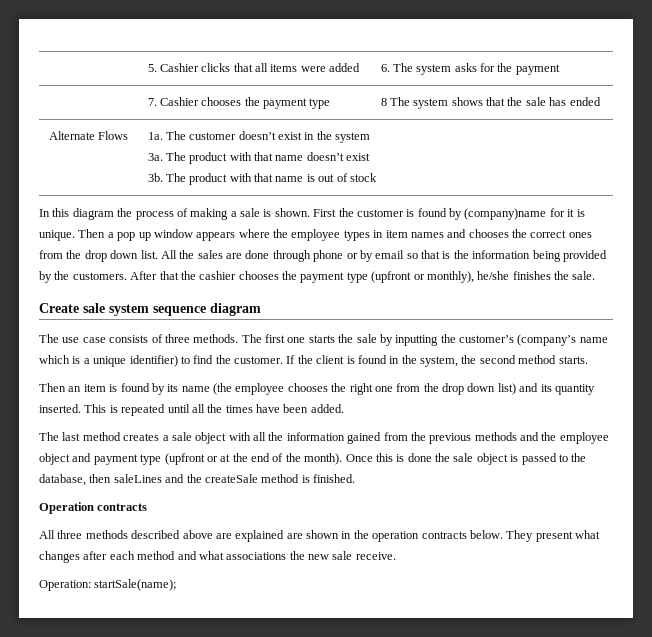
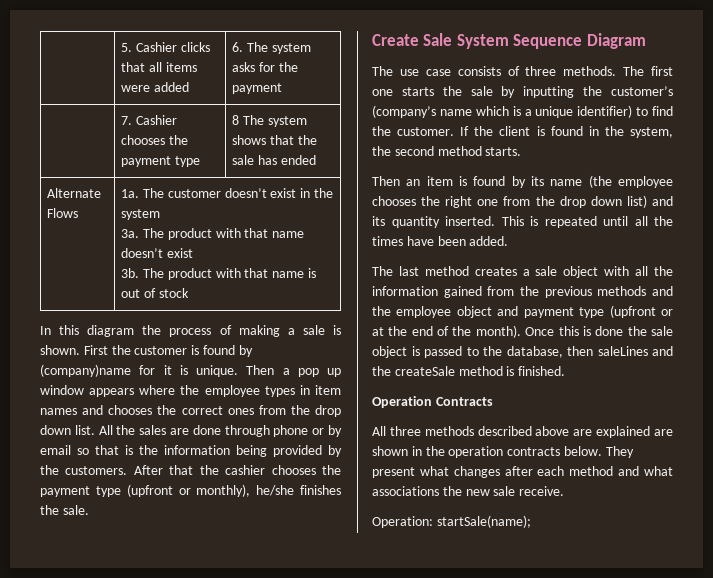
[83,303,261,316] sale system sequence diagram -> [423,33,646,49] Sale System Sequence Diagram
[97,503,148,511] contracts -> [435,397,493,406] Contracts

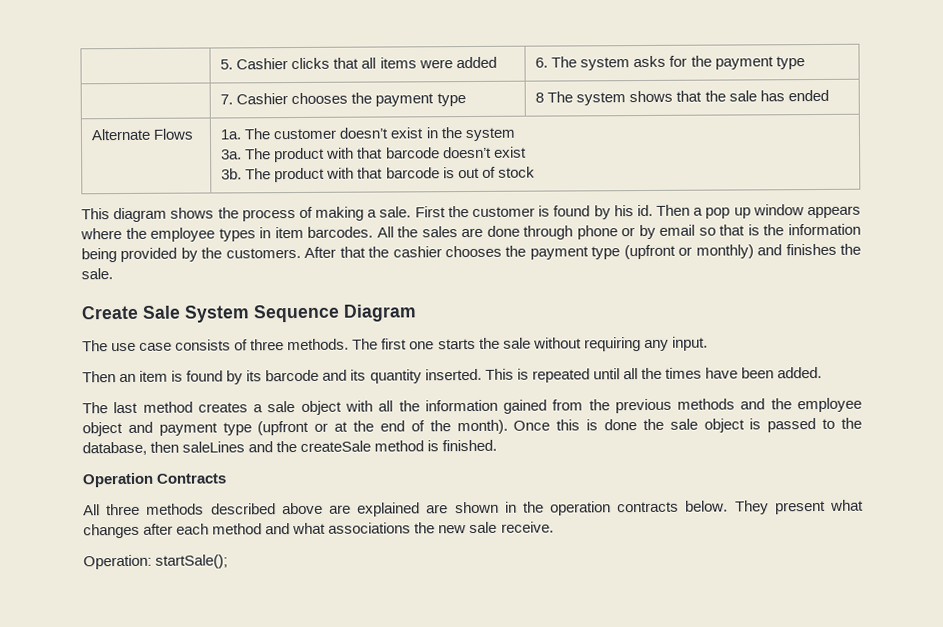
(283, 88) none -> [775,56,805,70] type
[272,231,305,238] name -> [385,147,440,159] barcode
[272,271,305,278] name -> [385,167,440,179] barcode
[40,325,135,337] In this diagram -> [81,207,215,223] This diagram shows
[302,325,341,335] [40,345,80,355] sale is shown. -> [379,206,412,218] sale.
[40,364,238,377] (company)name for it is unique. -> [613,204,653,217] his id.
[40,405,341,417] [40,425,95,435] names and chooses the correct ones from the drop down list. -> [307,226,374,238] barcodes.
[196,484,295,497] monthly), he/she -> [695,244,783,259] monthly) and
[501,86,673,98] [372,105,673,118] [372,126,673,138] [372,146,522,156] by inputting the customer’s (company’s name which is a unique identifier) to find the customer. If the client is found in the system, the second method starts. -> [532,336,708,352] without requiring any input.
[550,175,673,188] [372,195,647,208] name (the employee chooses the right one from the drop down list) -> [265,369,320,382] barcode
[436,515,531,528] startSale(name); -> [155,554,229,569] startSale();

